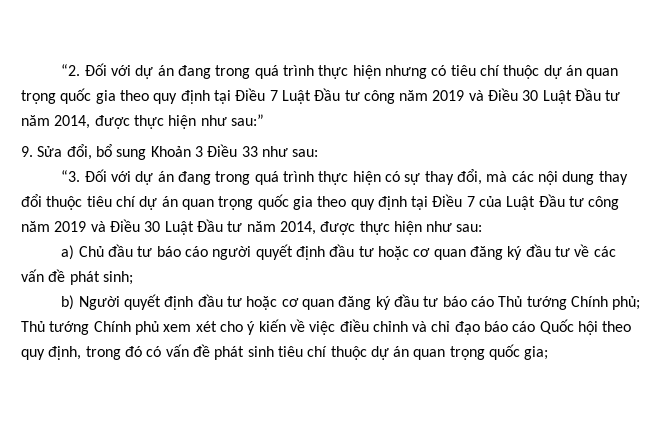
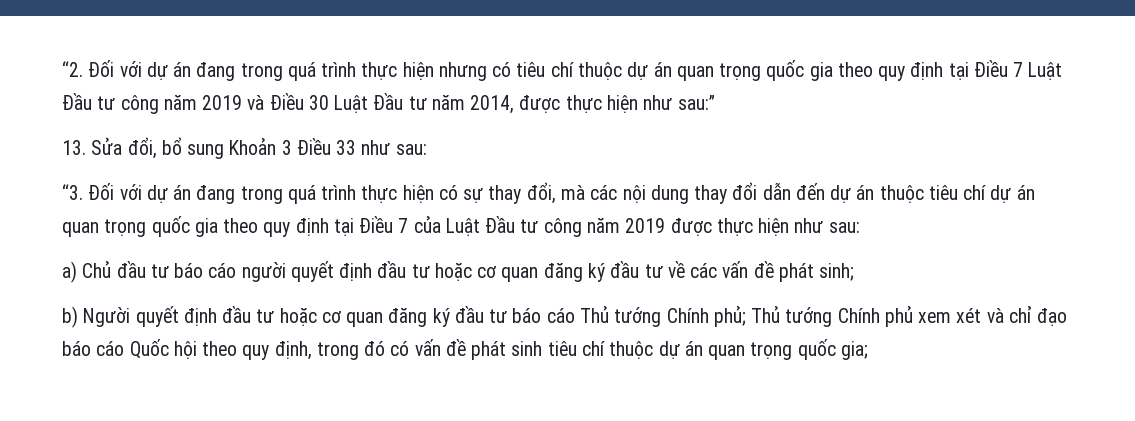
[21,146,33,157] 9. -> [62,140,86,155] 13.
(42, 200) none -> [762,182,875,203] dẫn đến dự án
[90,219,316,235] và Điều 30 Luật Đầu tư năm 2014, -> (666, 225) none
[219,319,408,335] cho ý kiến về việc điều chỉnh -> (982, 315) none

